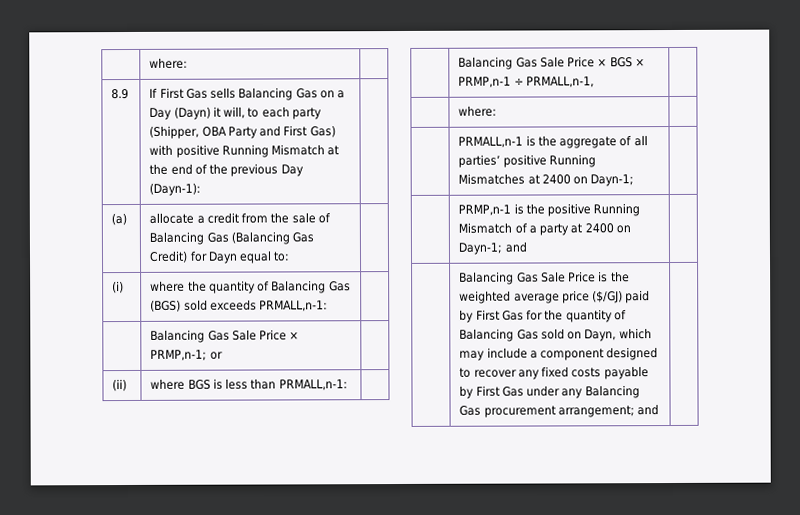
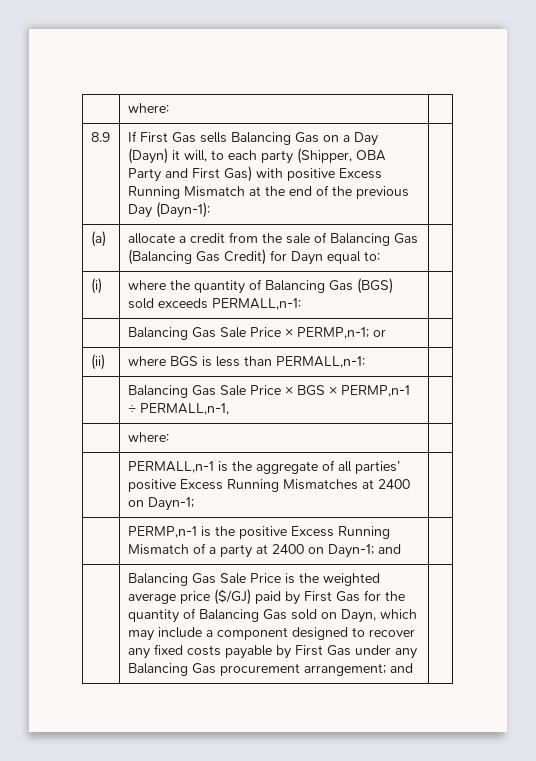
(220, 151) none -> [338,168,382,179] Excess
[259,300,329,312] [150,329,300,343] [150,349,208,361] PRMALL,n-1: | // | Balancing Gas Sale Price × PRMP,n-1; -> [211,298,301,310] [127,327,369,340] PERMALL,n-1: | // | Balancing Gas Sale Price × PERMP,n-1;
[278,379,348,391] PRMALL,n-1: -> [275,356,365,368] PERMALL,n-1:
[458,76,594,88] PRMP,n-1 ÷ PRMALL,n-1, -> [340,385,410,397] [127,403,229,415] PERMP,n-1 ÷ PERMALL,n-1,
[458,136,524,148] PRMALL,n-1 -> [127,461,214,473] PERMALL,n-1
(547, 161) none -> [179,479,223,490] Excess
[458,204,512,216] PRMP,n-1 -> [127,526,197,538] PERMP,n-1
(592, 210) none -> [290,526,334,537] Excess

